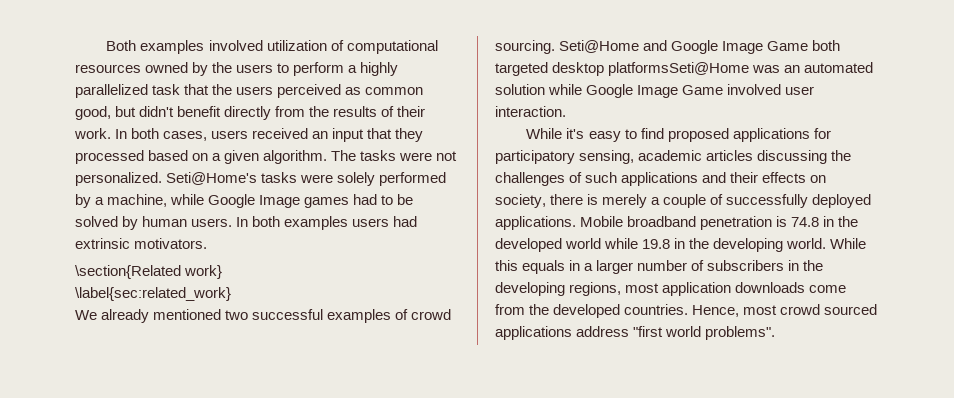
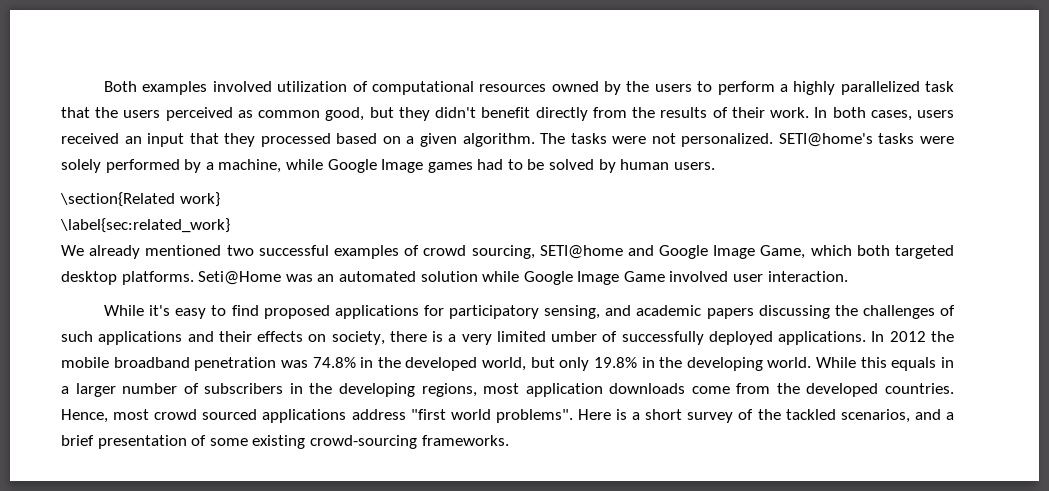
(137, 111) none -> [398,107,430,121] they
[166,172,258,185] Seti@Home's -> [778,133,873,147] SETI@home's
[236,216,418,230] [75,238,208,249] In both examples users had extrinsic motivators. -> (715, 166) none
[495,40,640,54] sourcing. Seti@Home -> [471,245,623,259] sourcing, SETI@home
[767,41,809,51] Game -> [760,245,852,259] Game, which
[608,62,750,76] platformsSeti@Home -> [121,271,282,285] platforms. Seti@Home
[638,150,754,161] academic articles -> [605,305,754,319] and academic papers
[602,194,872,208] [495,216,859,230] [495,238,671,252] merely a couple of successfully deployed applications. Mobile broadband penetration is 74.8 in the developed world while 19.8 -> [448,331,955,345] [61,357,637,371] a very limited umber of successfully deployed applications. In 2012 the mobile broadband penetration was 74.8% in the developed world, but only 19.8%
(776, 333) none -> [577,409,954,423] [61,435,509,449] Here is a short survey of the tackled scenarios, and a brief presentation of some existing crowd-sourcing frameworks.

